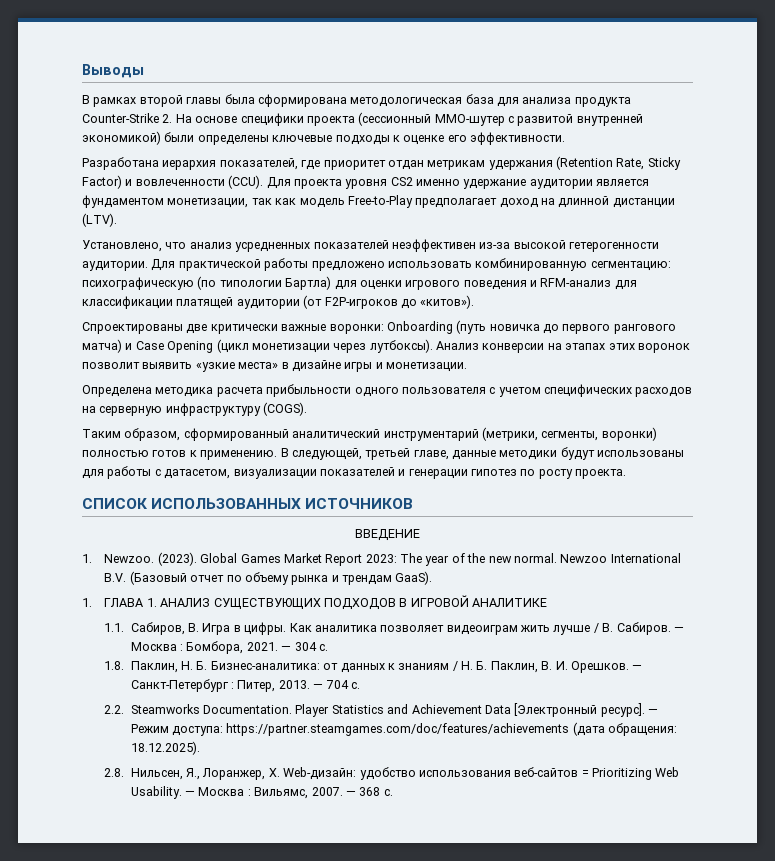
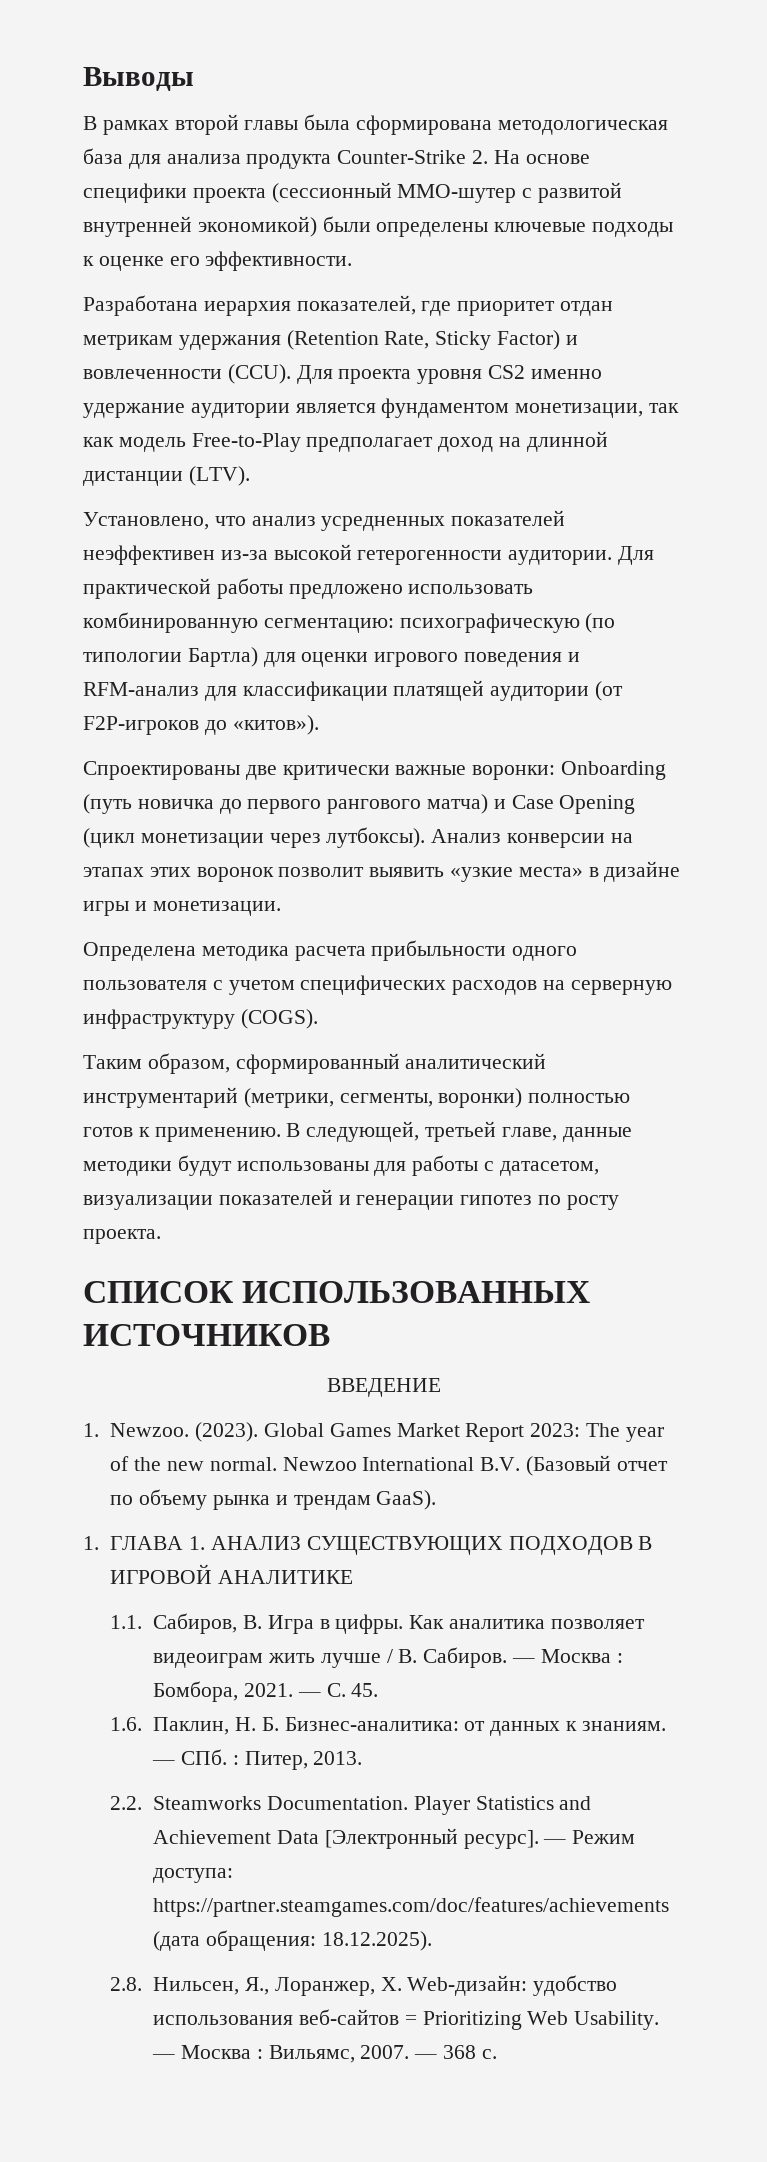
[294,642,328,651] [104,661,125,670] 304 с. // 1.8. -> [326,1683,379,1697] [110,1717,143,1731] С. 45. // 1.6.
[398,661,643,673] [130,679,229,692] знаниям / Н. Б. Паклин, В. И. Орешков. — Санкт-Петербург -> [581,1721,666,1731] [152,1749,228,1765] знаниям. — СПб.
[313,680,360,689] — 704 с. -> (363, 1758) none

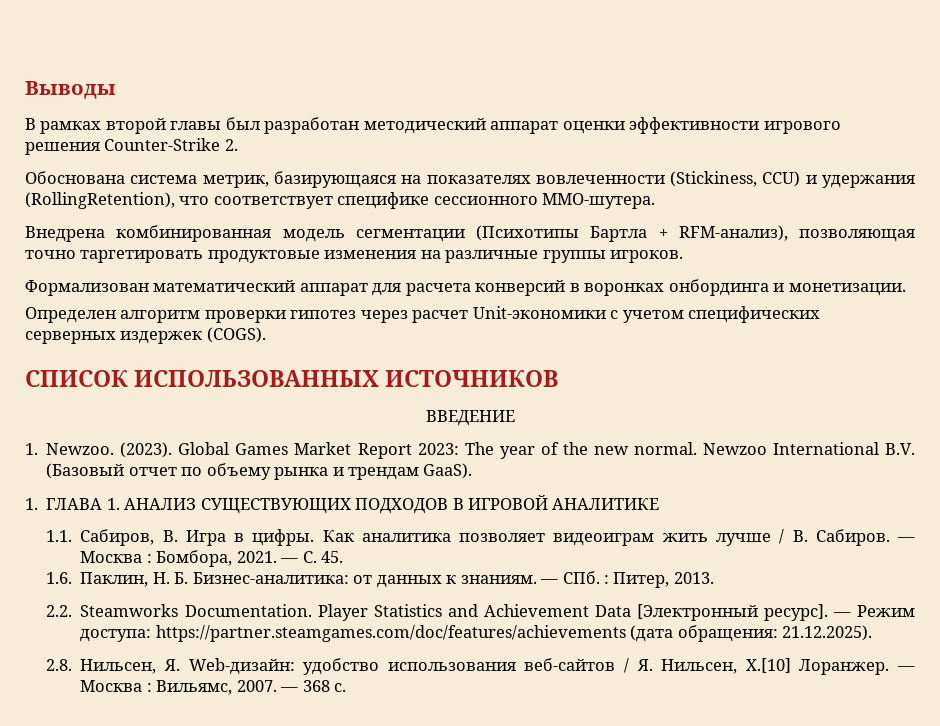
[304,114,668,135] [83,148,590,169] [83,182,623,203] [83,216,674,237] [83,251,353,271] [83,295,614,316] [83,330,578,350] [83,364,602,384] [83,398,680,418] [83,431,608,452] [83,466,250,486] [83,510,566,531] [83,544,655,565] [83,578,534,599] [83,612,616,633] [83,647,580,667] [83,680,624,701] [83,715,319,735] [83,761,667,780] [83,794,636,814] [83,827,633,848] [83,861,681,882] [83,901,281,916] [83,940,578,961] [83,975,672,995] [83,1009,318,1029] [83,1053,547,1074] [83,1087,631,1108] [83,1121,632,1142] [83,1155,599,1176] [83,1189,619,1210] [83,1229,161,1244] была сформирована методологическая база для анализа продукта Counter-Strike 2. На основе специфики проекта (сессионный MMO-шутер с развитой внутренней экономикой) были определены ключевые подходы к оценке его эффективности. // Разработана иерархия показателей, где приоритет отдан метрикам удержания (Retention Rate, Sticky Factor) и вовлеченности (CCU). Для проекта уровня CS2 именно удержание аудитории является фундаментом монетизации, так как модель Free-to-Play предполагает доход на длинной дистанции (LTV). // Установлено, что анализ усредненных показателей неэффективен из-за высокой гетерогенности аудитории. Для практической работы предложено использовать комбинированную сегментацию: психографическую (по типологии Бартла) для оценки игрового поведения и RFM-анализ для классификации платящей аудитории (от F2P-игроков до «китов»). // Спроектированы две критически важные воронки: Onboarding (путь новичка до первого рангового матча) и Case Opening (цикл монетизации через лутбоксы). Анализ конверсии на этапах этих воронок позволит выявить «узкие места» в дизайне игры и монетизации. // Определена методика расчета прибыльности одного пользователя с учетом специфических расходов на серверную инфраструктуру (COGS). // Таким образом, сформированный аналитический инструментарий (метрики, сегменты, воронки) полностью готов к применению. В следующей, третьей главе, данные методики будут использованы для работы с датасетом, визуализации показателей и генерации гипотез по росту проекта. -> [225,117,841,134] [25,138,238,155] [25,171,915,188] [25,192,656,209] [25,225,915,242] [25,250,684,263] [25,279,906,296] [25,306,821,323] [25,327,266,344] был разработан методический аппарат оценки эффективности игрового решения Counter-Strike 2. // Обоснована система метрик, базирующаяся на показателях вовлеченности (Stickiness, CCU) и удержания (RollingRetention), что соответствует специфике сессионного MMO-шутера. // Внедрена комбинированная модель сегментации (Психотипы Бартла + RFM-анализ), позволяющая точно таргетировать продуктовые изменения на различные группы игроков. // Формализован математический аппарат для расчета конверсий в воронках онбординга и монетизации. // Определен алгоритм проверки гипотез через расчет Unit-экономики с учетом специфических серверных издержек (COGS).
[321,1931,432,1951] 18.12.2025). -> [782,625,873,641] 21.12.2025).
[245,1977,402,1996] Я., Лоранжер, Х. -> [164,659,181,671] Я.
[404,2011,660,2030] = Prioritizing Web Usability. -> [624,658,890,675] / Я. Нильсен, Х.[10] Лоранжер.

